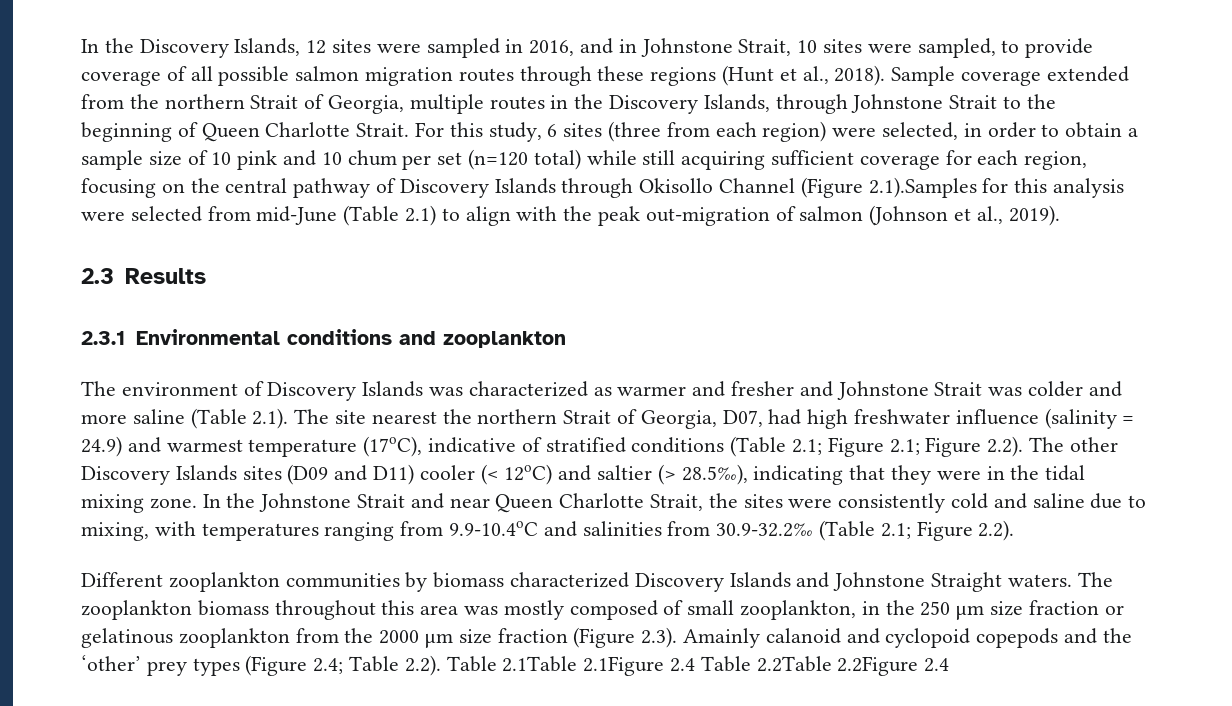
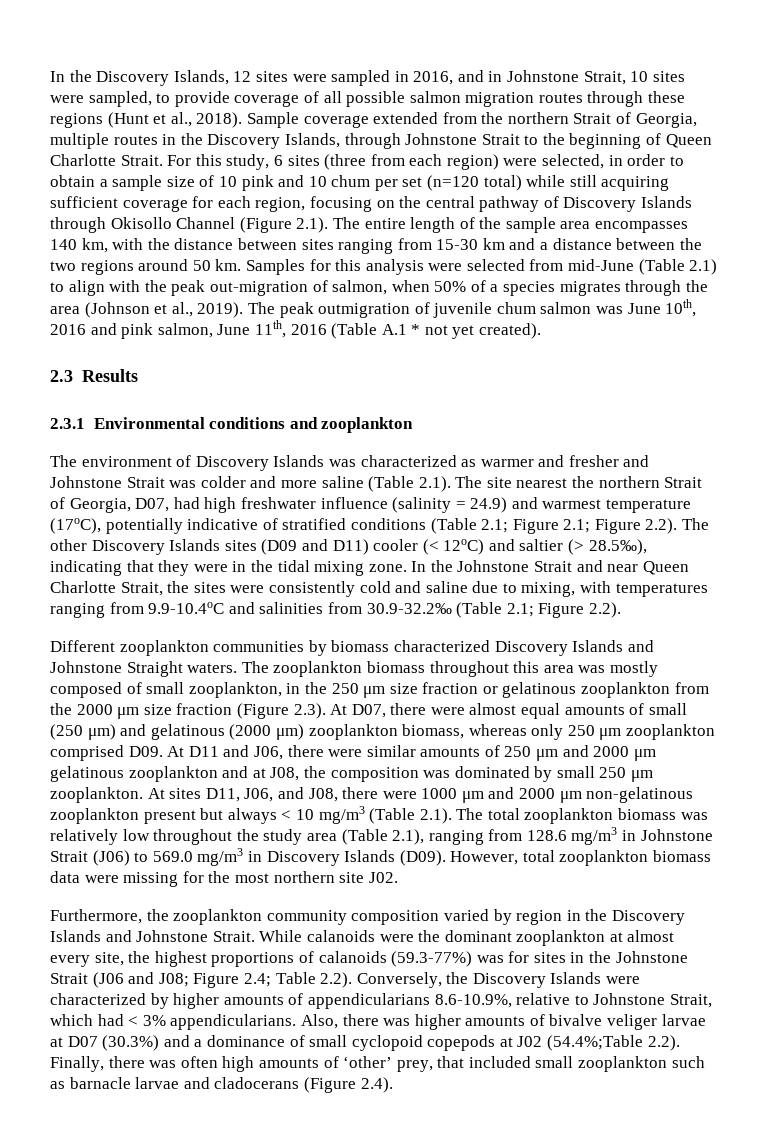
[868,177,977,198] 2.1).Samples -> [296,217,689,233] [50,238,702,254] [50,259,305,275] 2.1). The entire length of the sample area encompasses 140 km, with the distance between sites ranging from 15-30 km and a distance between the two regions around 50 km. Samples
[799,205,1060,226] salmon (Johnson et al., 2019). -> [332,280,708,296] [50,299,697,318] [50,320,542,339] salmon, when 50% of a species migrates through the area (Johnson et al., 2019). The peak outmigration of juvenile chum salmon was June 10th, 2016 and pink salmon, June 11th, 2016 (Table A.1 * not yet created).
(423, 446) none -> [105,518,183,534] potentially
[683,628,1132,648] [81,655,950,676] Amainly calanoid and cyclopoid copepods and the ‘other’ prey types (Figure 2.4; Table 2.2). Table 2.1Table 2.1Figure 2.4 Table 2.2Table 2.2Figure 2.4 -> [330,703,687,719] [50,724,716,740] [50,745,656,761] [50,766,654,782] [50,787,694,803] [50,806,708,824] [50,827,713,845] [50,848,712,866] [50,871,398,887] [50,909,685,925] [50,930,675,946] [50,951,688,967] [50,972,641,988] [50,993,712,1009] [50,1014,706,1030] [50,1035,680,1051] [50,1056,705,1072] [50,1077,393,1093] At D07, there were almost equal amounts of small (250 μm) and gelatinous (2000 μm) zooplankton biomass, whereas only 250 μm zooplankton comprised D09. At D11 and J06, there were similar amounts of 250 μm and 2000 μm gelatinous zooplankton and at J08, the composition was dominated by small 250 μm zooplankton. At sites D11, J06, and J08, there were 1000 μm and 2000 μm non-gelatinous zooplankton present but always < 10 mg/m3 (Table 2.1). The total zooplankton biomass was relatively low throughout the study area (Table 2.1), ranging from 128.6 mg/m3 in Johnstone Strait (J06) to 569.0 mg/m3 in Discovery Islands (D09). However, total zooplankton biomass data were missing for the most northern site J02. // Furthermore, the zooplankton community composition varied by region in the Discovery Islands and Johnstone Strait. While calanoids were the dominant zooplankton at almost every site, the highest proportions of calanoids (59.3-77%) was for sites in the Johnstone Strait (J06 and J08; Figure 2.4; Table 2.2). Conversely, the Discovery Islands were characterized by higher amounts of appendicularians 8.6-10.9%, relative to Johnstone Strait, which had < 3% appendicularians. Also, there was higher amounts of bivalve veliger larvae at D07 (30.3%) and a dominance of small cyclopoid copepods at J02 (54.4%;Table 2.2). Finally, there was often high amounts of ‘other’ prey, that included small zooplankton such as barnacle larvae and cladocerans (Figure 2.4).

